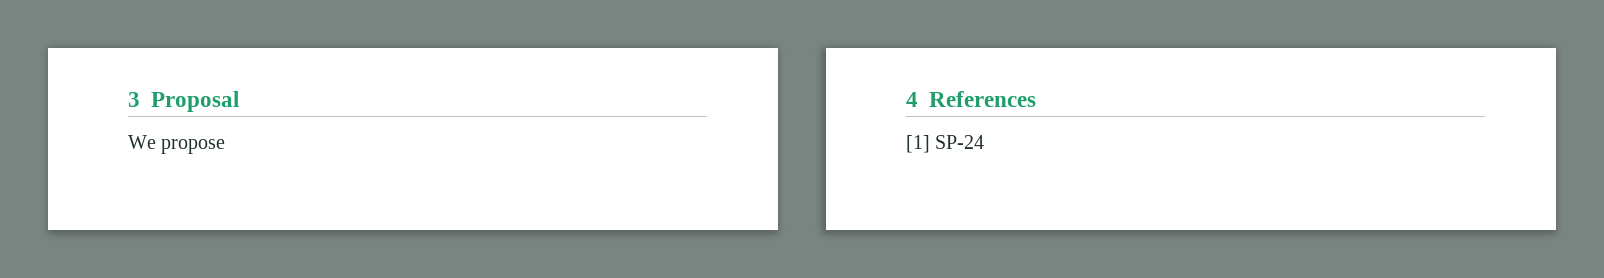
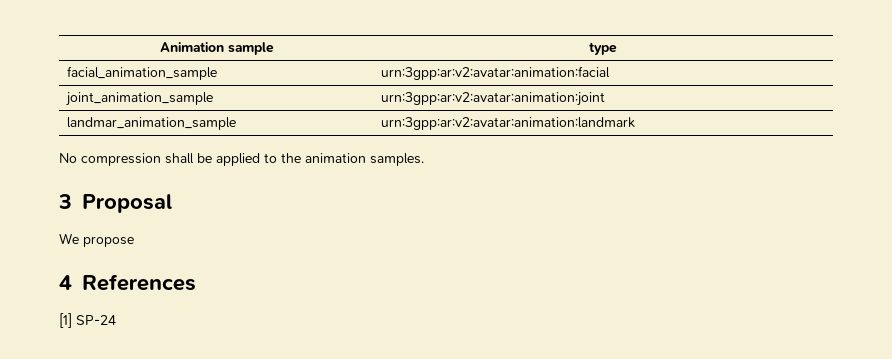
(128, 99) none -> [159,42,274,55] [589,42,617,55] [66,66,217,80] [380,66,610,80] [65,92,213,106] [380,92,605,106] [66,117,236,130] [380,117,635,130] [59,153,424,166] Animation sample | type // facial_animation_sample | urn:3gpp:ar:v2:avatar:animation:facial // joint_animation_sample | urn:3gpp:ar:v2:avatar:animation:joint // landmar_animation_sample | urn:3gpp:ar:v2:avatar:animation:landmark // No compression shall be applied to the animation samples. //

